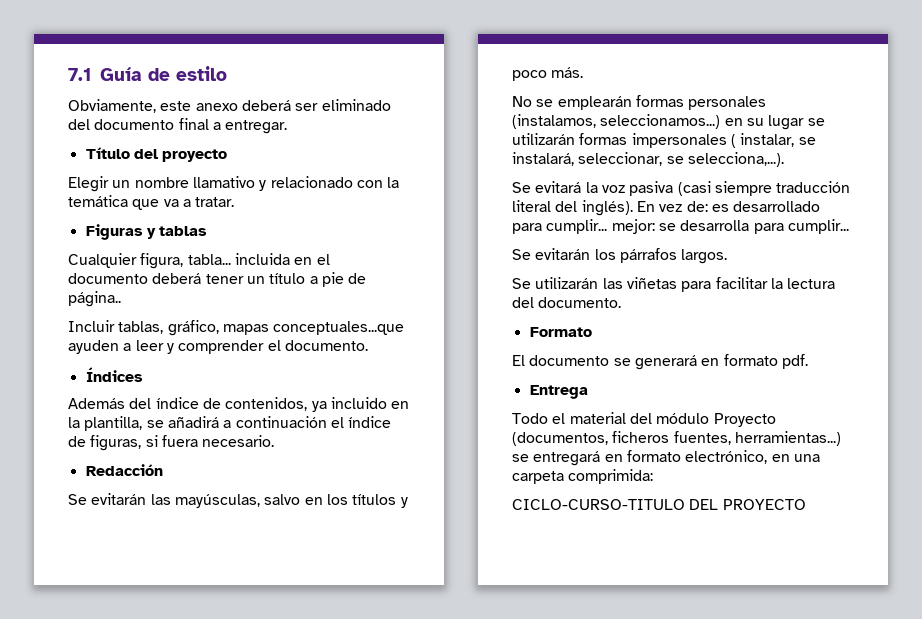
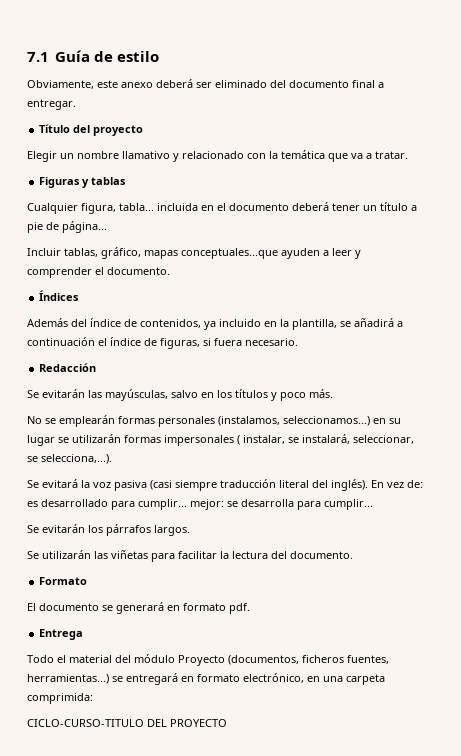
[68,291,121,307] página.. -> [62,221,107,233] página...

